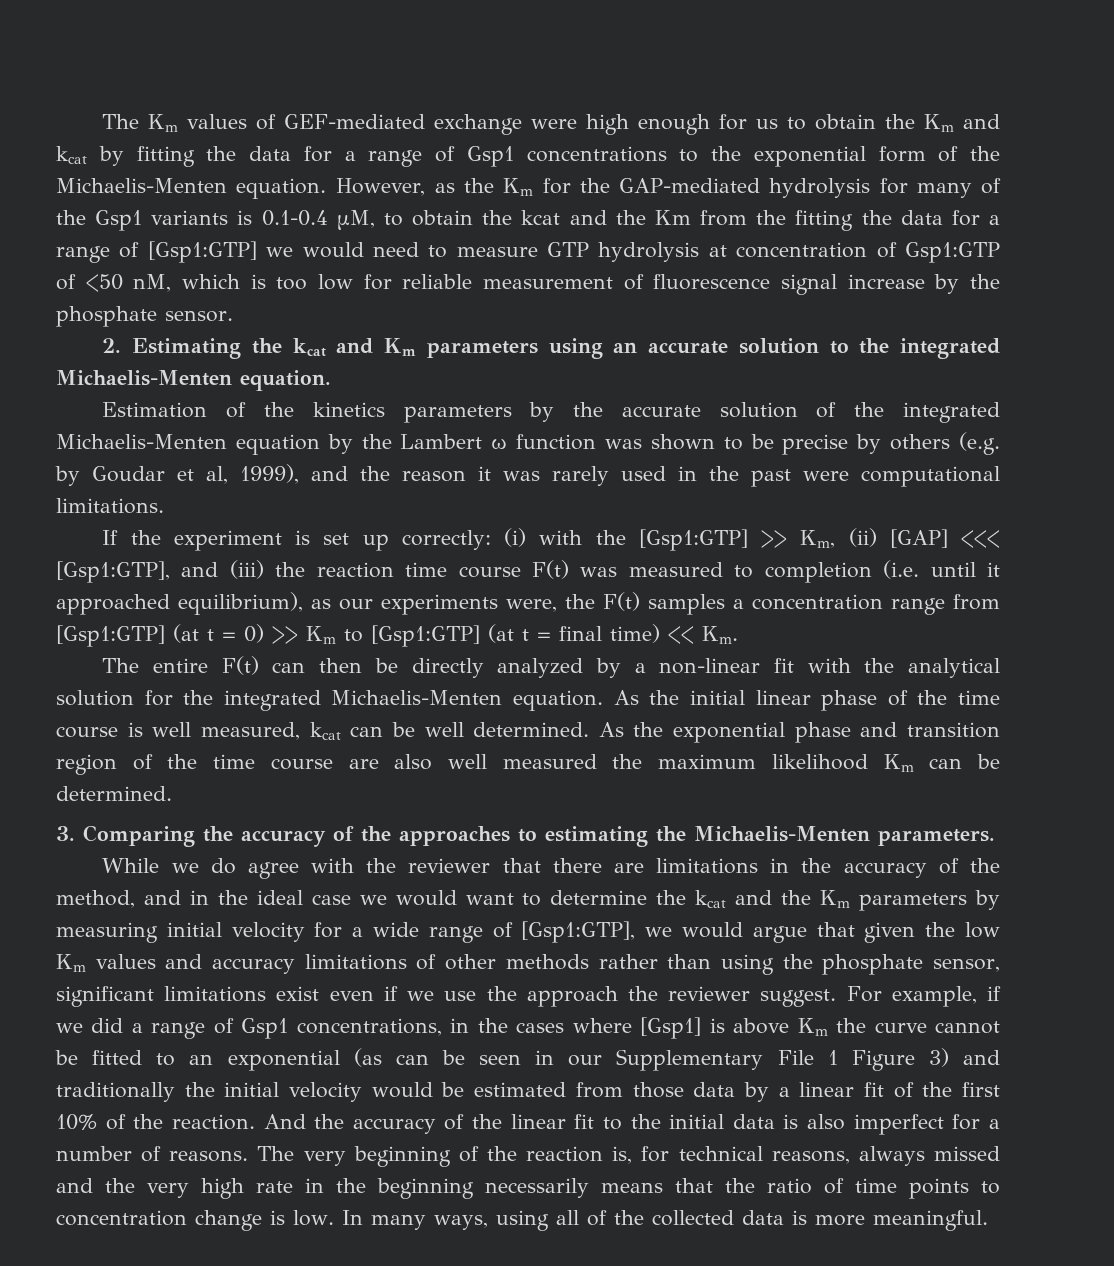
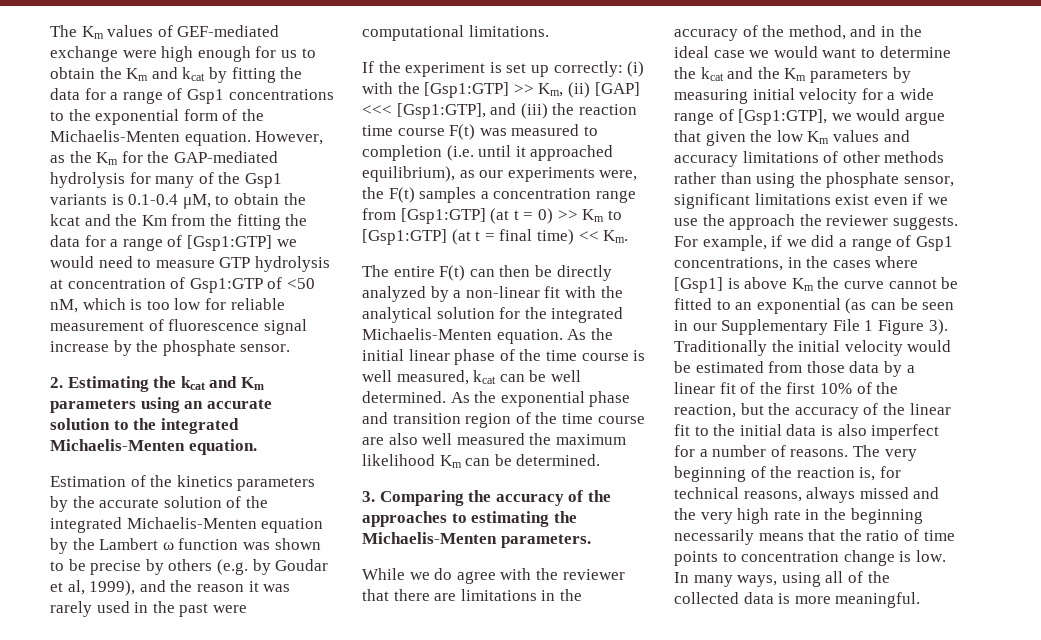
[760,989,837,1007] suggest. -> [892,216,958,230] suggests.
[928,1048,1000,1067] [56,1082,175,1102] 3) and traditionally -> [928,319,948,335] [674,340,767,356] 3). Traditionally
[171,1114,306,1130] reaction. And -> [674,403,764,418] reaction, but

